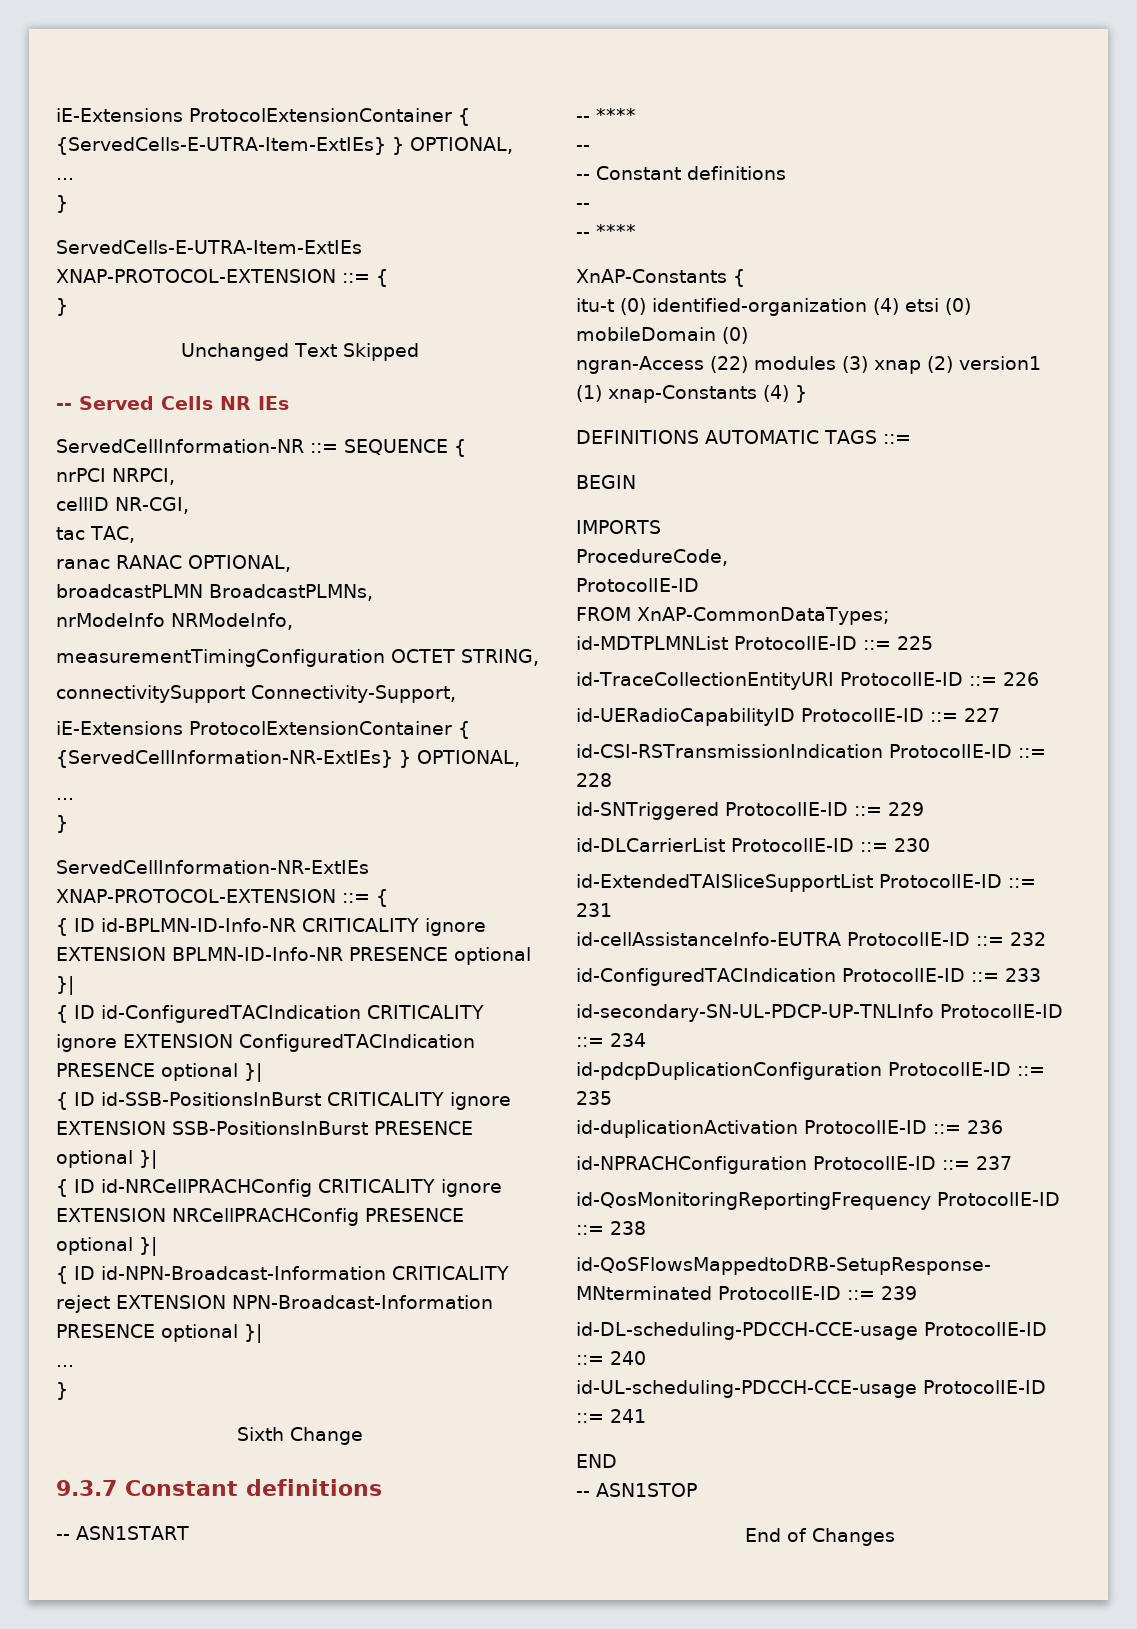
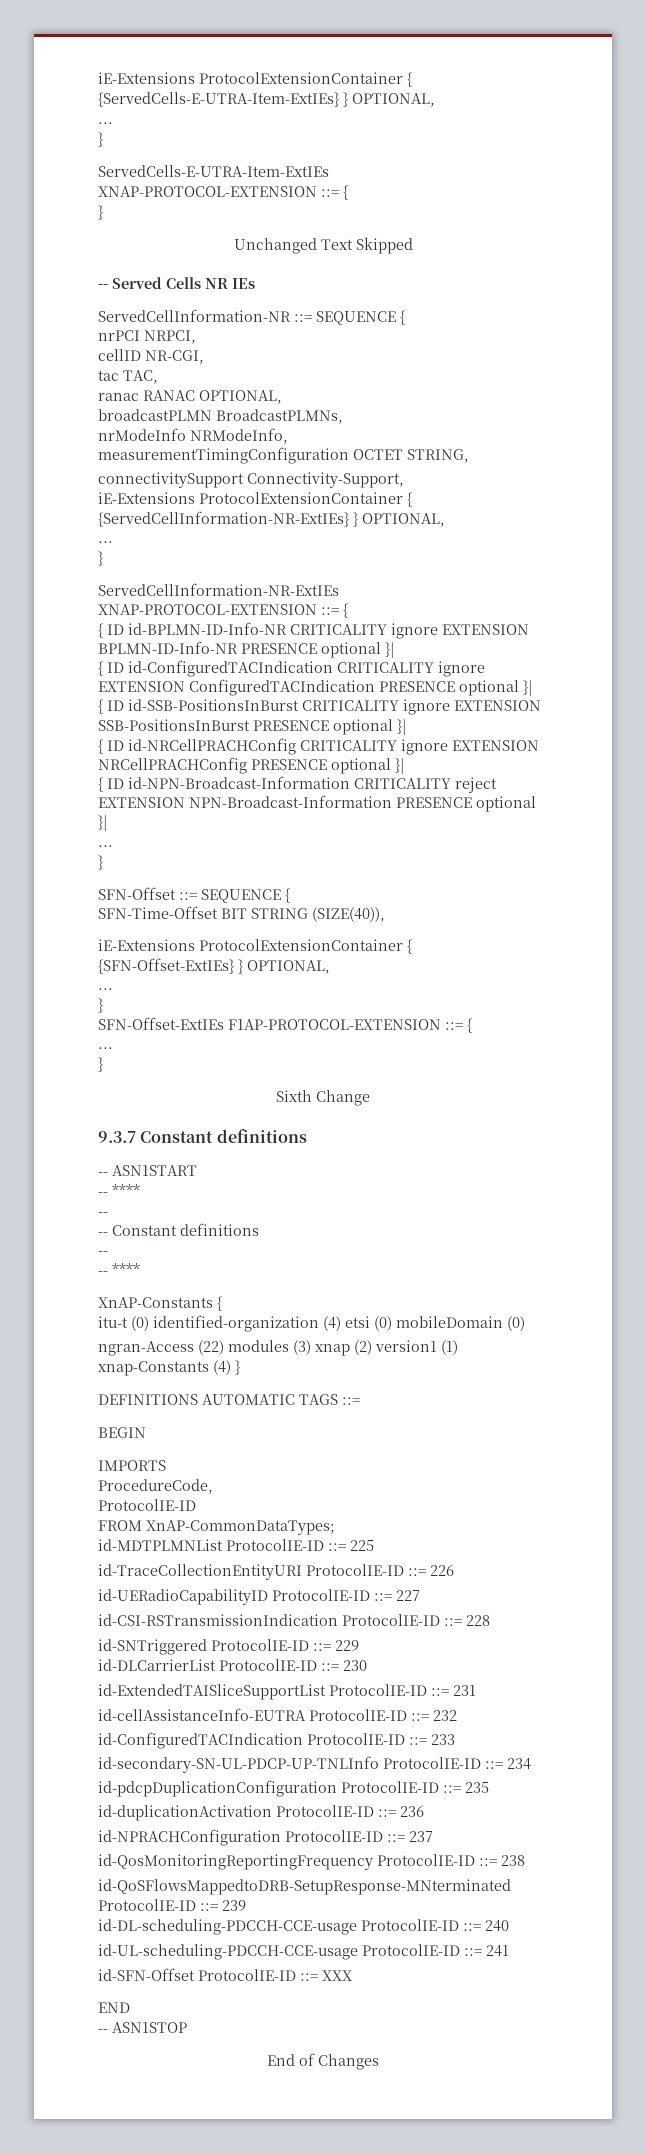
(68, 1391) none -> [98,887,290,903] [98,906,385,922] [98,939,412,954] [98,958,330,974] [98,988,113,990] [98,998,103,1013] [98,1017,472,1033] [98,1047,113,1049] [98,1057,103,1072] // SFN-Offset ::= SEQUENCE { // SFN-Time-Offset BIT STRING (SIZE(40)), // iE-Extensions ProtocolExtensionContainer { {SFN-Offset-ExtIEs} } OPTIONAL, // ... // } // SFN-Offset-ExtIEs F1AP-PROTOCOL-EXTENSION ::= { // ... // }
(646, 1416) none -> [98,1968,352,1981] // id-SFN-Offset ProtocolIE-ID ::= XXX

